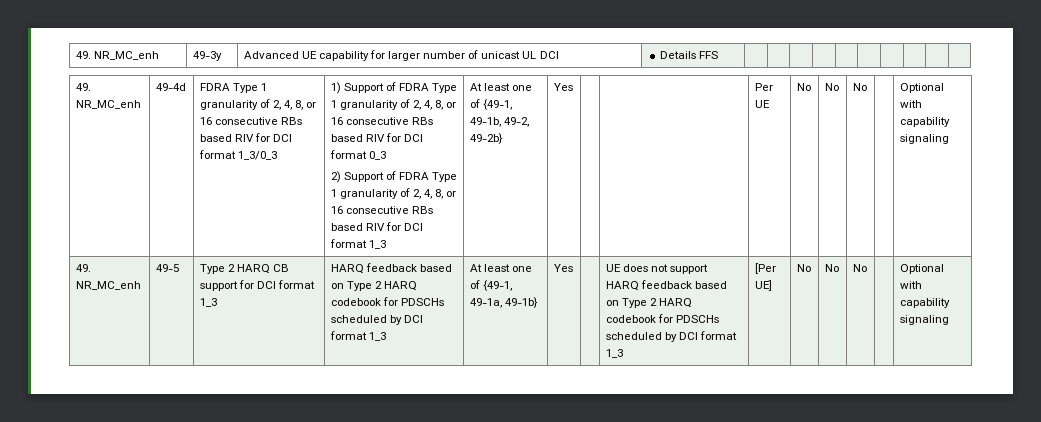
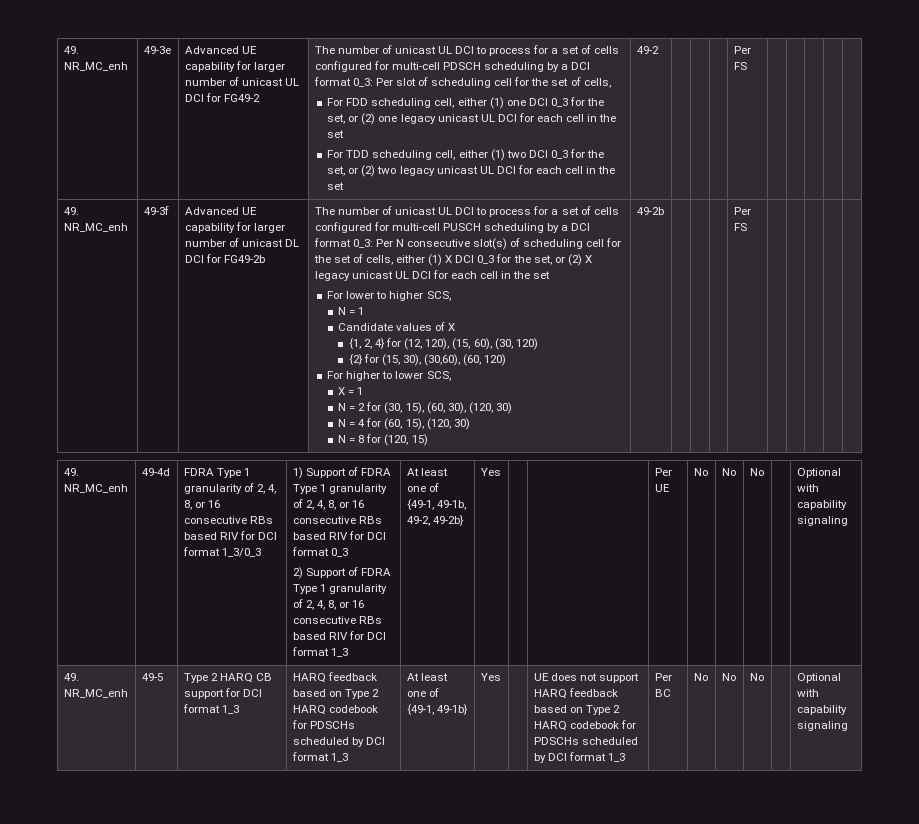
[75,51,159,60] [192,51,222,61] 49. NR_MC_enh | 49-3y -> [63,46,79,54] [63,62,128,71] [143,46,171,54] 49. NR_MC_enh | 49-3e
[660,51,719,59] | Details FFS | | | | | -> [205,93,260,102] [314,45,619,56] [314,61,591,72] [313,77,611,88] [327,97,605,109] [327,113,617,125] [327,130,345,138] [327,149,605,161] [327,165,616,177] [327,182,345,190] [636,46,659,54] [733,46,751,54] [733,62,747,70] [63,207,79,215] [63,223,128,232] [143,206,169,215] [184,207,257,215] [184,222,285,233] [184,238,299,247] [184,254,265,263] [314,206,619,217] [314,222,591,233] [313,238,622,250] [313,254,592,266] [314,270,551,281] [327,291,451,301] [337,307,365,315] [337,322,456,331] [348,338,538,350] [348,354,507,366] [327,371,451,381] [337,387,364,395] [337,402,512,414] [337,418,470,430] [337,434,428,446] [636,207,664,215] [733,207,751,215] [733,223,747,231] for FG49-2 | The number of unicast UL DCI to process for a set of cells configured for multi-cell PDSCH scheduling by a DCI format 0_3: Per slot of scheduling cell for the set of cells, // For FDD scheduling cell, either (1) one DCI 0_3 for the set, or (2) one legacy unicast UL DCI for each cell in the set // For TDD scheduling cell, either (1) two DCI 0_3 for the set, or (2) two legacy unicast UL DCI for each cell in the set | 49-2 | | | | Per FS | | | | | // 49. NR_MC_enh | 49-3f | Advanced UE capability for larger number of unicast DL DCI for FG49-2b | The number of unicast UL DCI to process for a set of cells configured for multi-cell PUSCH scheduling by a DCI format 0_3: Per N consecutive slot(s) of scheduling cell for the set of cells, either (1) X DCI 0_3 for the set, or (2) X legacy unicast UL DCI for each cell in the set // For lower to higher SCS, // N = 1 // Candidate values of X // {1, 2, 4} for (12, 120), (15, 60), (30, 120) // {2} for (15, 30), (30,60), (60, 120) // For higher to lower SCS, // X = 1 // N = 2 for (30, 15), (60, 30), (120, 30) // N = 4 for (60, 15), (120, 30) // N = 8 for (120, 15) | 49-2b | | | | Per FS
[469,298,502,308] 49-1a, -> (434, 709) none
[754,263,776,274] [754,280,772,291] [Per UE] -> [654,673,672,681] [654,689,671,697] Per BC

